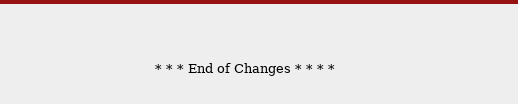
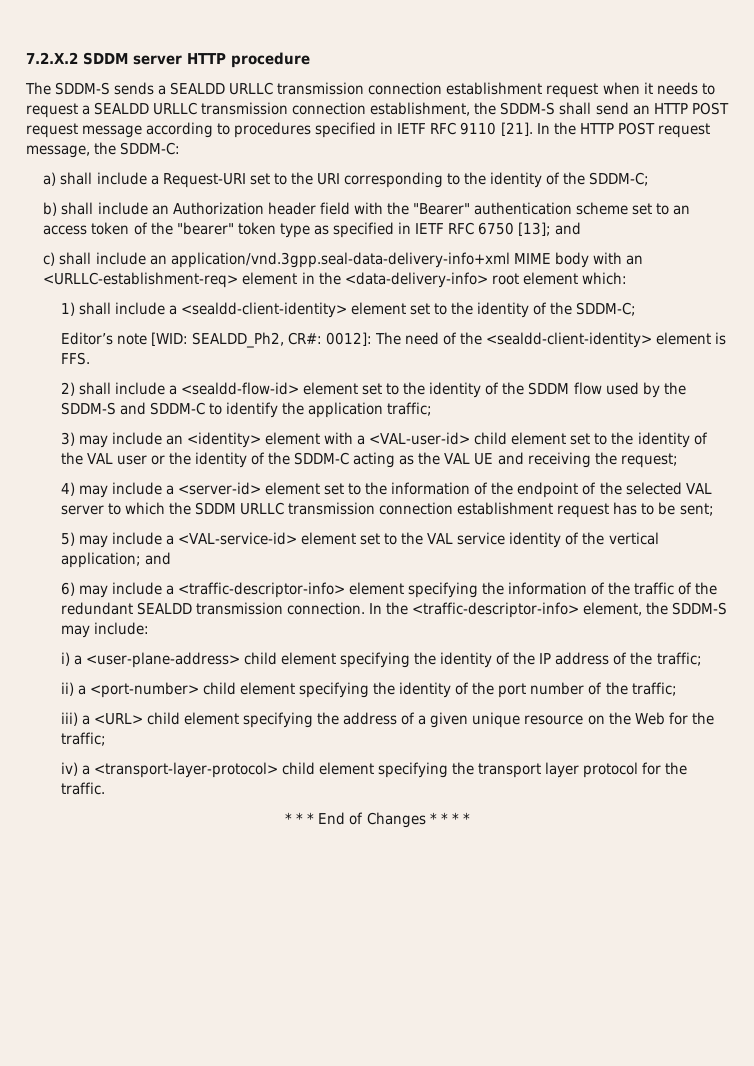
(155, 68) none -> [26,52,310,68] [25,82,715,98] [26,102,729,118] [26,122,710,138] [26,142,181,158] [43,172,650,188] [43,202,691,216] [43,222,582,238] [43,252,643,268] [43,272,627,288] [60,302,637,318] [60,332,727,348] [60,352,90,365] [60,382,686,398] [60,402,433,418] [60,432,708,448] [60,452,678,468] [60,482,712,498] [60,502,714,518] [60,532,659,548] [60,552,171,568] [60,582,718,598] [60,602,728,618] [60,622,149,638] [60,652,702,668] [60,682,677,698] [60,712,714,728] [60,732,106,746] [60,762,688,778] [60,782,105,795] 7.2.X.2 SDDM server HTTP procedure // The SDDM-S sends a SEALDD URLLC transmission connection establishment request when it needs to request a SEALDD URLLC transmission connection establishment, the SDDM-S shall send an HTTP POST request message according to procedures specified in IETF RFC 9110 [21]. In the HTTP POST request message, the SDDM-C: // a) shall include a Request-URI set to the URI corresponding to the identity of the SDDM-C; // b) shall include an Authorization header field with the "Bearer" authentication scheme set to an access token of the "bearer" token type as specified in IETF RFC 6750 [13]; and // c) shall include an application/vnd.3gpp.seal-data-delivery-info+xml MIME body with an <URLLC-establishment-req> element in the <data-delivery-info> root element which: // 1) shall include a <sealdd-client-identity> element set to the identity of the SDDM-C; // Editor’s note [WID: SEALDD_Ph2, CR#: 0012]: The need of the <sealdd-client-identity> element is FFS. // 2) shall include a <sealdd-flow-id> element set to the identity of the SDDM flow used by the SDDM-S and SDDM-C to identify the application traffic; // 3) may include an <identity> element with a <VAL-user-id> child element set to the identity of the VAL user or the identity of the SDDM-C acting as the VAL UE and receiving the request; // 4) may include a <server-id> element set to the information of the endpoint of the selected VAL server to which the SDDM URLLC transmission connection establishment request has to be sent; // 5) may include a <VAL-service-id> element set to the VAL service identity of the vertical application; and // 6) may include a <traffic-descriptor-info> element specifying the information of the traffic of the redundant SEALDD transmission connection. In the <traffic-descriptor-info> element, the SDDM-S may include: // i) a <user-plane-address> child element specifying the identity of the IP address of the traffic; // ii) a <port-number> child element specifying the identity of the port number of the traffic; // iii) a <URL> child element specifying the address of a given unique resource on the Web for the traffic; // iv) a <transport-layer-protocol> child element specifying the transport layer protocol for the traffic. //

